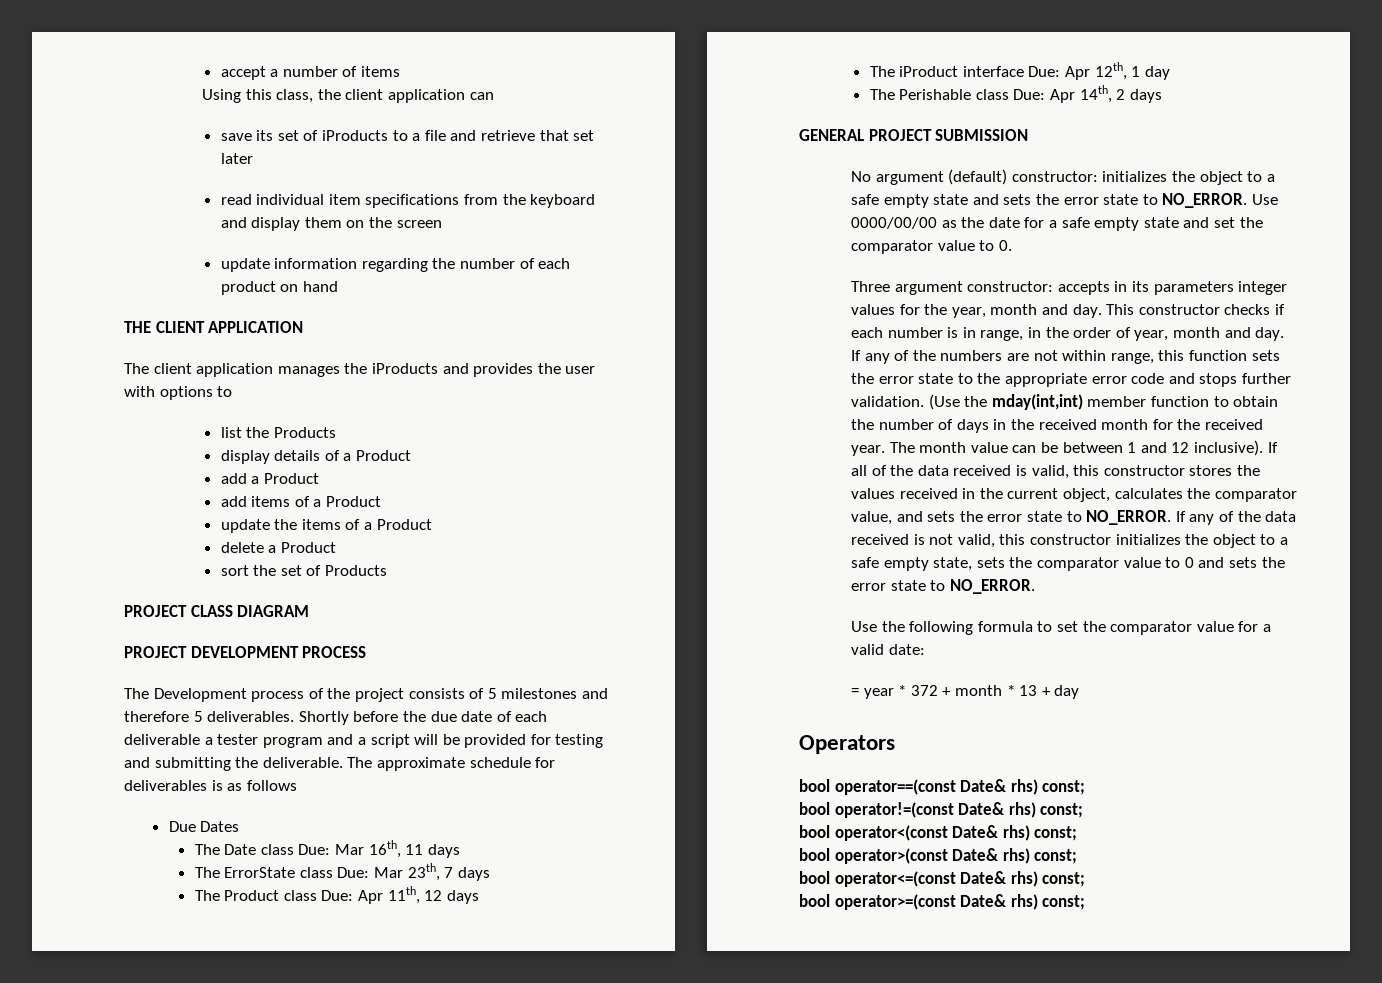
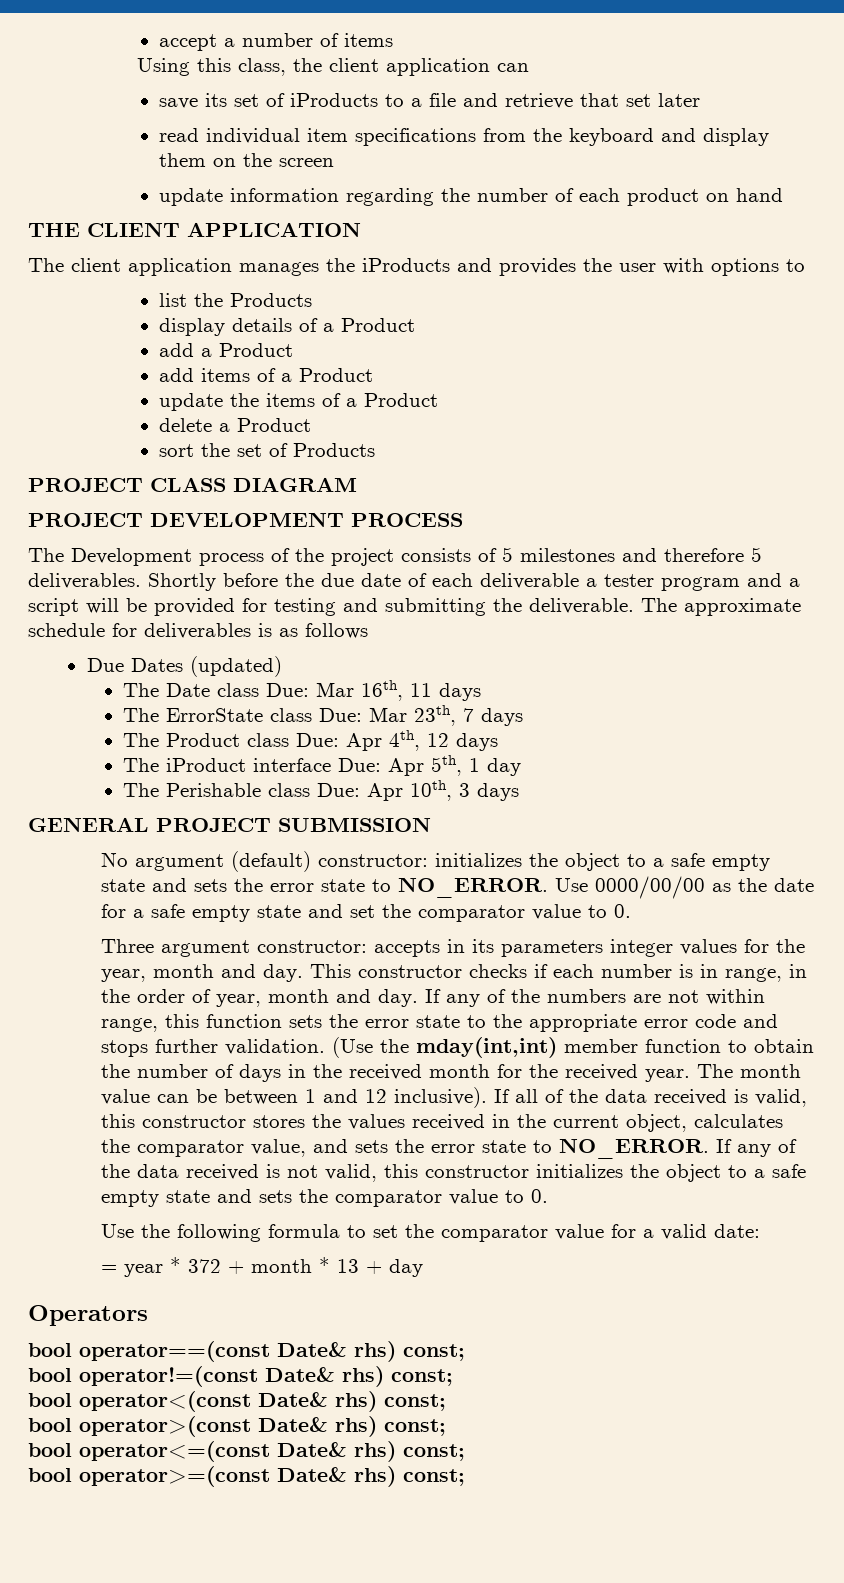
(240, 826) none -> [189,656,282,677] (updated)
[387,886,420,904] 11th, -> [389,730,421,751] 4th,
[1094,62,1127,80] 12th, -> [431,755,463,776] 5th,
[1079,85,1126,103] 14th, 2 -> [410,780,471,801] 10th, 3
[933,557,973,571] state, -> [165,1189,252,1203] state and
[1184,557,1285,568] [851,579,1035,594] 0 and sets the error state to NO_ERROR. -> [530,1189,548,1203] 0.

